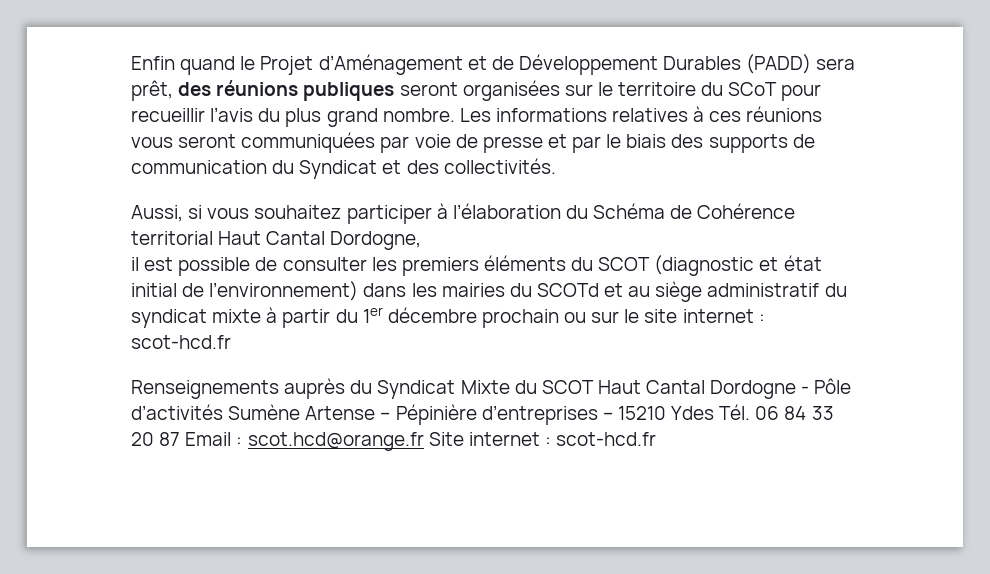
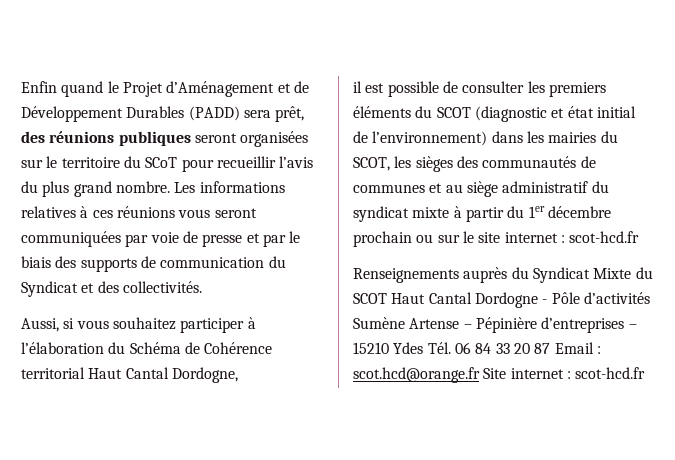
[536,283,599,297] SCOTd -> [353,156,596,172] [353,184,425,193] SCOT, les sièges des communautés de communes

